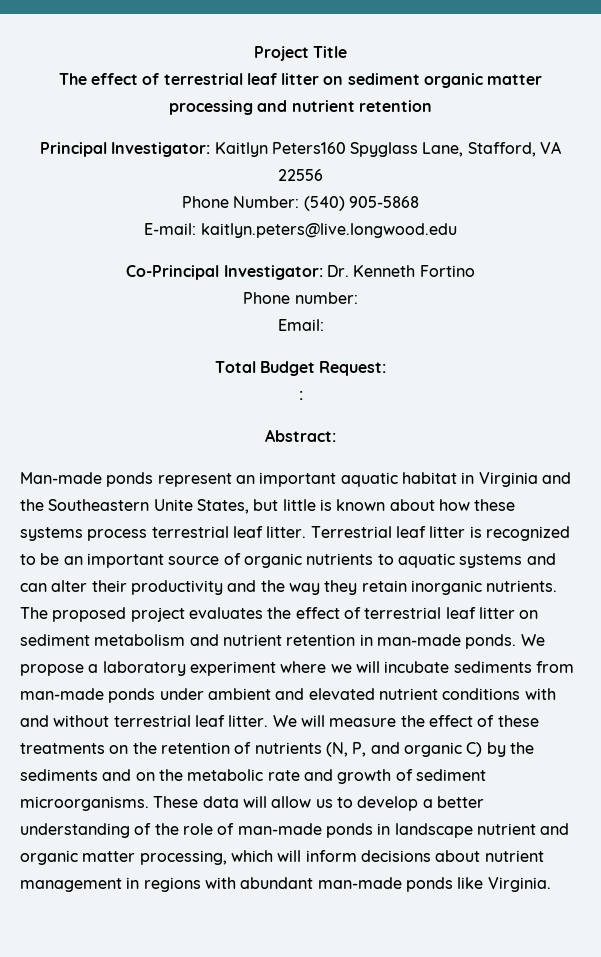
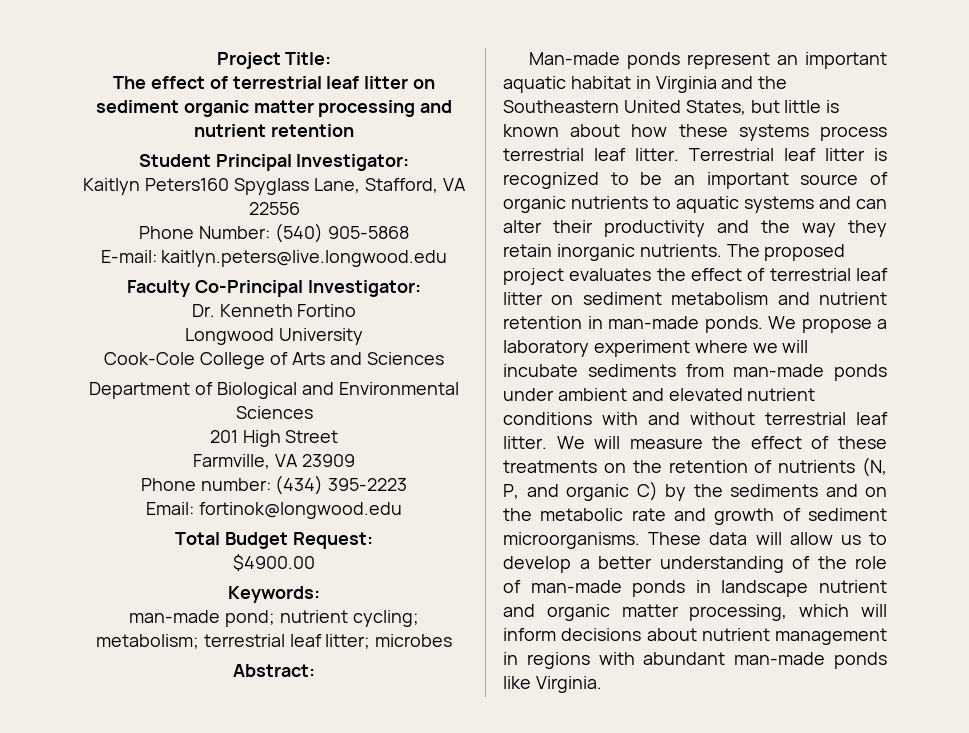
[313,46,348,58] Title -> [285,52,332,65] Title:
(432, 106) none -> [138,154,211,167] Student
(211, 149) none -> (410, 162) //
(457, 230) none -> [127,280,191,297] Faculty
(323, 272) none -> (421, 288) //
(475, 271) none -> [185,328,363,345] [104,352,444,369] [89,382,459,399] [235,406,313,419] [209,430,339,447] [193,454,355,469] // Longwood University // Cook-Cole College of Arts and Sciences // Department of Biological and Environmental Sciences // 201 High Street // Farmville, VA 23909
(358, 298) none -> [275,475,408,495] (434) 395-2223
(324, 325) none -> [198,502,402,519] fortinok@longwood.edu
[298,391,303,400] : -> [233,554,315,571] [228,586,320,603] [129,610,419,627] [95,634,453,649] $4900.00 // Keywords: // man-made pond; nutrient cycling; metabolism; terrestrial leaf litter; microbes
[153,499,193,511] Unite -> [623,100,681,113] United

